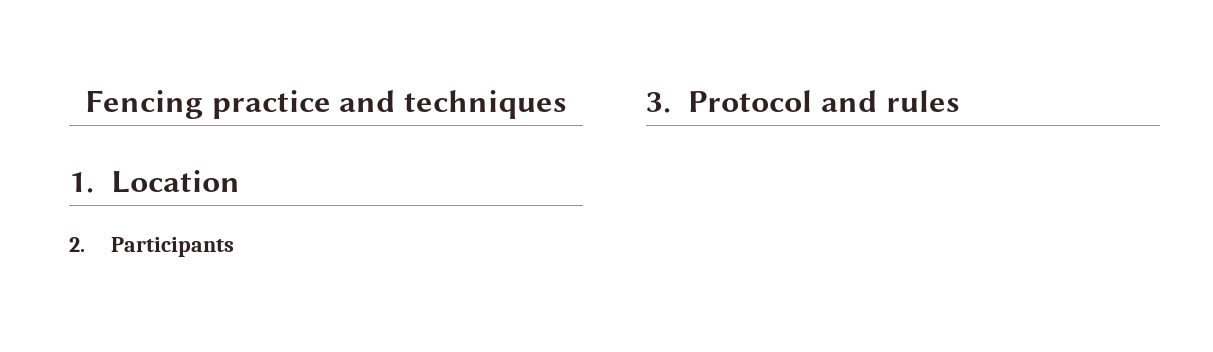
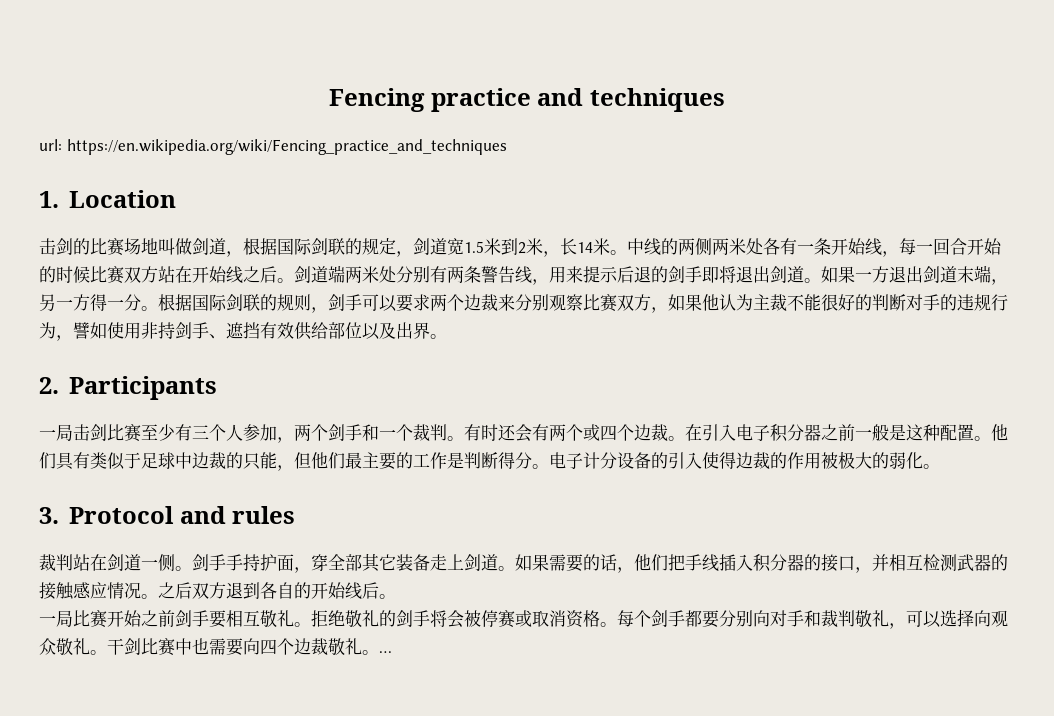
(568, 104) none -> [39,139,507,155] // url: https://en.wikipedia.org/wiki/Fencing_practice_and_techniques
[69,237,235,257] [646,90,960,113] 2. Participants // 3. Protocol and rules -> [39,238,1002,257] [39,265,1008,285] [39,294,1008,313] [39,322,447,341] [39,376,218,400] [39,424,1008,443] [39,451,940,471] [39,506,296,524] [39,553,1008,573] [39,582,396,600] [39,609,1008,629] [39,638,392,656] 击剑的比赛场地叫做剑道，根据国际剑联的规定，剑道宽1.5米到2米，长14米。中线的两侧两米处各有一条开始线，每一回合开始的时候比赛双方站在开始线之后。剑道端两米处分别有两条警告线，用来提示后退的剑手即将退出剑道。如果一方退出剑道末端，另一方得一分。根据国际剑联的规则，剑手可以要求两个边裁来分别观察比赛双方，如果他认为主裁不能很好的判断对手的违规行为，譬如使用非持剑手、遮挡有效供给部位以及出界。 // 2. Participants // 一局击剑比赛至少有三个人参加，两个剑手和一个裁判。有时还会有两个或四个边裁。在引入电子积分器之前一般是这种配置。他们具有类似于足球中边裁的只能，但他们最主要的工作是判断得分。电子计分设备的引入使得边裁的作用被极大的弱化。 // 3. Protocol and rules // 裁判站在剑道一侧。剑手手持护面，穿全部其它装备走上剑道。如果需要的话，他们把手线插入积分器的接口，并相互检测武器的接触感应情况。之后双方退到各自的开始线后。 // 一局比赛开始之前剑手要相互敬礼。拒绝敬礼的剑手将会被停赛或取消资格。每个剑手都要分别向对手和裁判敬礼，可以选择向观众敬礼。干剑比赛中也需要向四个边裁敬礼。…

